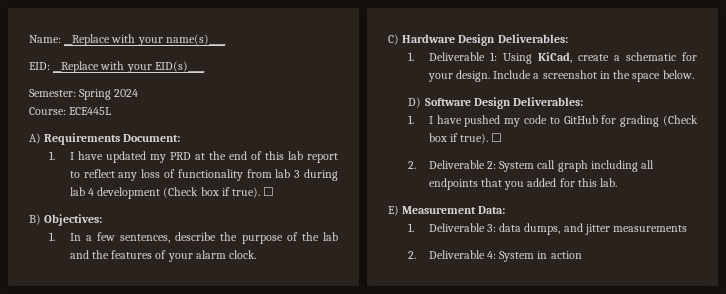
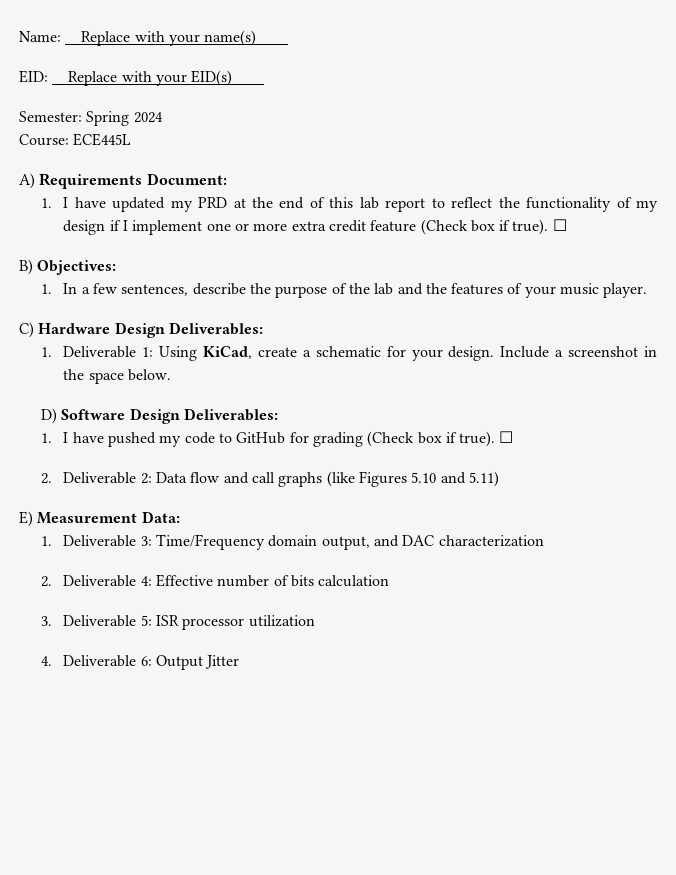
[118,169,338,181] [69,187,161,199] any loss of functionality from lab 3 during lab 4 development -> [498,197,658,212] [63,220,417,235] the functionality of my design if I implement one or more extra credit feature
[195,250,257,259] alarm clock. -> [560,283,648,298] music player.
[499,160,655,172] [428,178,618,190] System call graph including all endpoints that you added for this lab. -> [155,471,499,487] Data flow and call graphs (like Figures 5.10 and 5.11)
[499,223,688,235] [408,250,582,262] data dumps, and jitter measurements // 2. Deliverable 4: System in action -> [155,534,544,550] [41,574,390,587] [41,615,315,630] [41,655,240,670] Time/Frequency domain output, and DAC characterization // 2. Deliverable 4: Effective number of bits calculation // 3. Deliverable 5: ISR processor utilization // 4. Deliverable 6: Output Jitter

